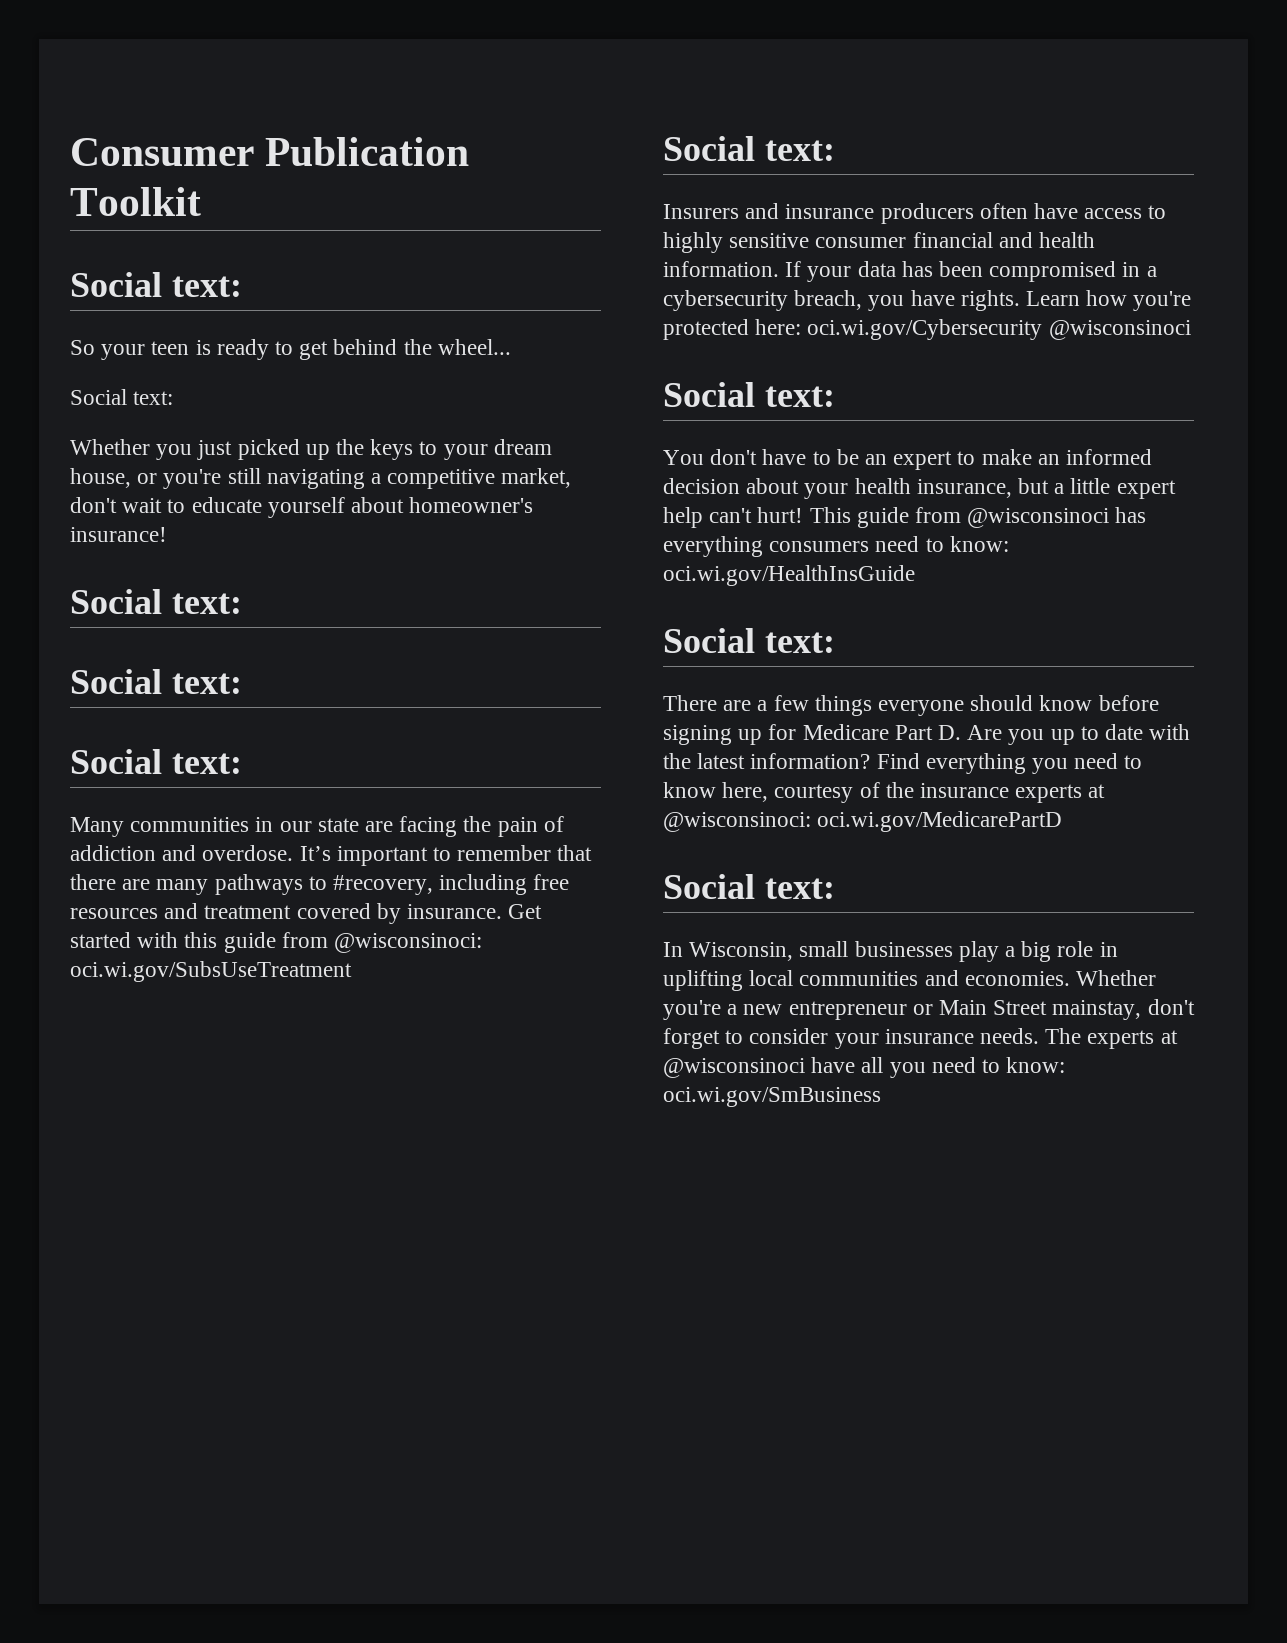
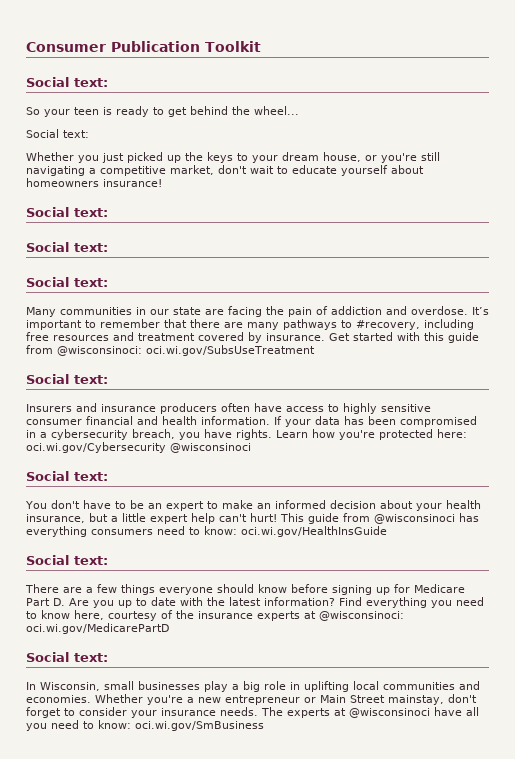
[409,497,534,513] homeowner's -> [26,178,99,187] homeowners

